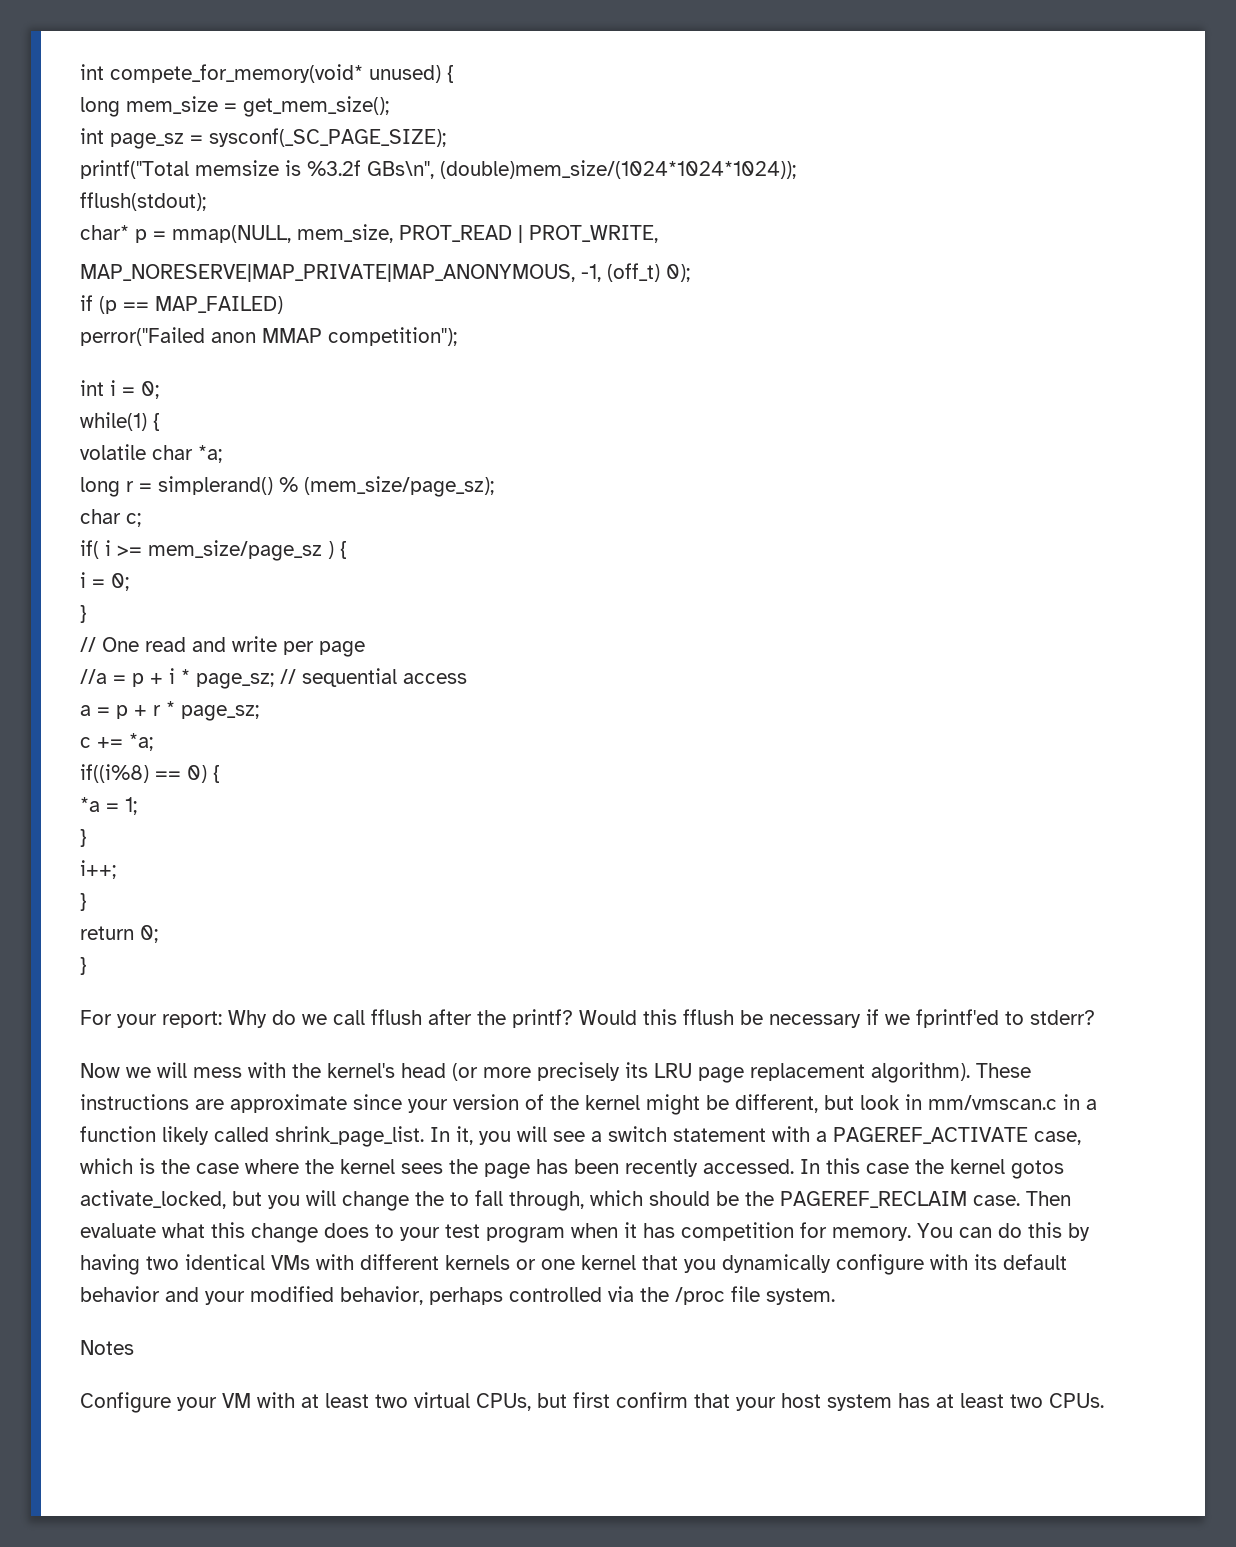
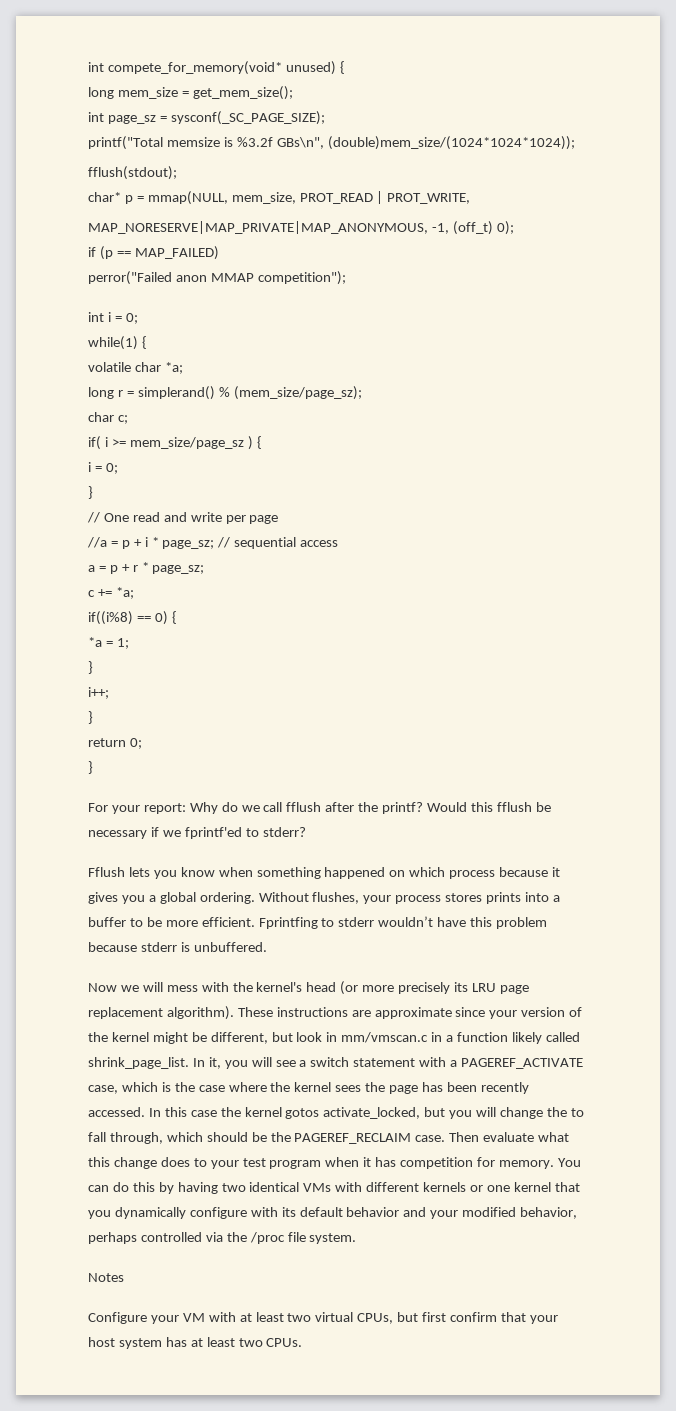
(1095, 1017) none -> [88,867,561,879] [88,892,560,904] [88,916,548,929] [88,942,267,952] // Fflush lets you know when something happened on which process because it gives you a global ordering. Without flushes, your process stores prints into a buffer to be more efficient. Fprintfing to stderr wouldn’t have this problem because stderr is unbuffered.

